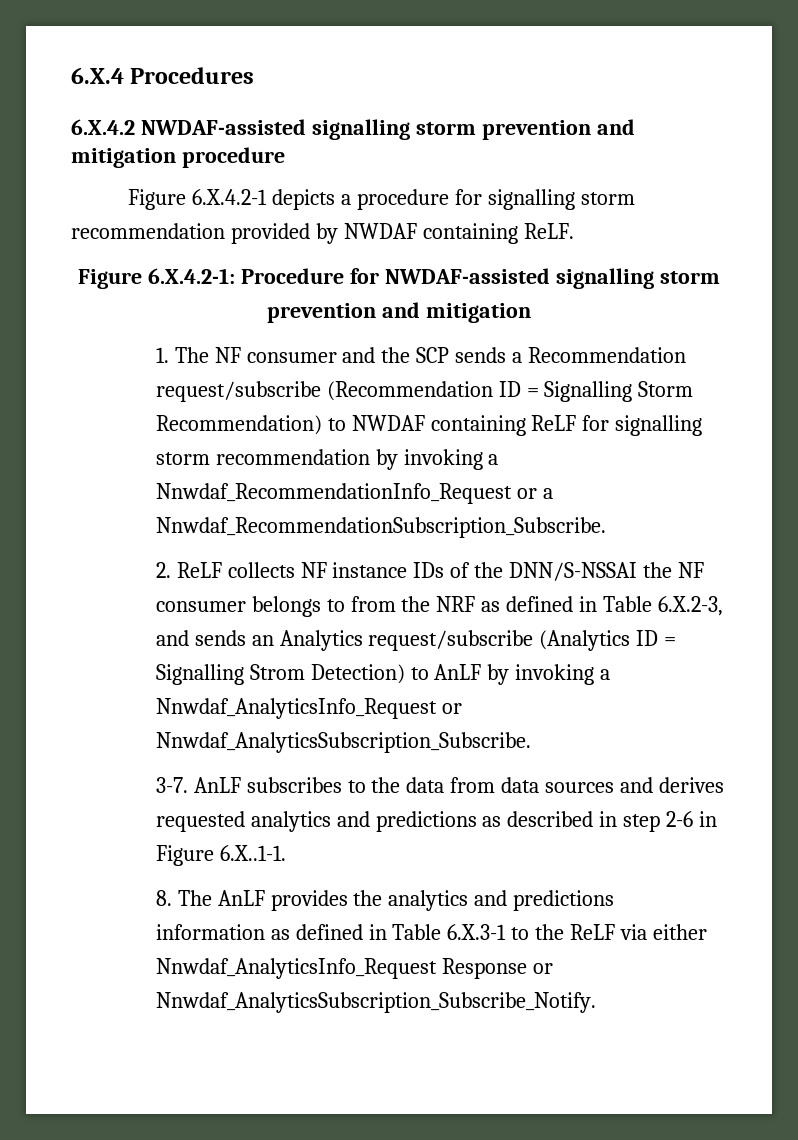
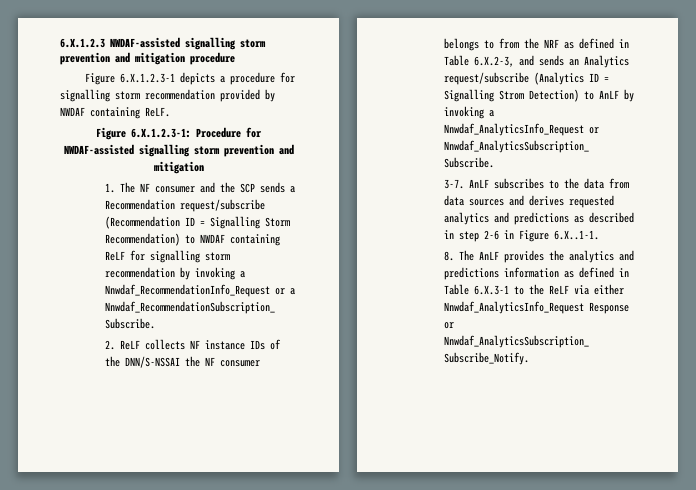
[71,67,255,84] [71,119,135,135] 6.X.4 Procedures // 6.X.4.2 -> [60,38,105,48] 6.X.1.2.3
[192,189,268,205] 6.X.4.2-1 -> [119,73,175,83] 6.X.1.2.3-1
[148,268,236,284] 6.X.4.2-1: -> [131,128,191,138] 6.X.1.2.3-1:

